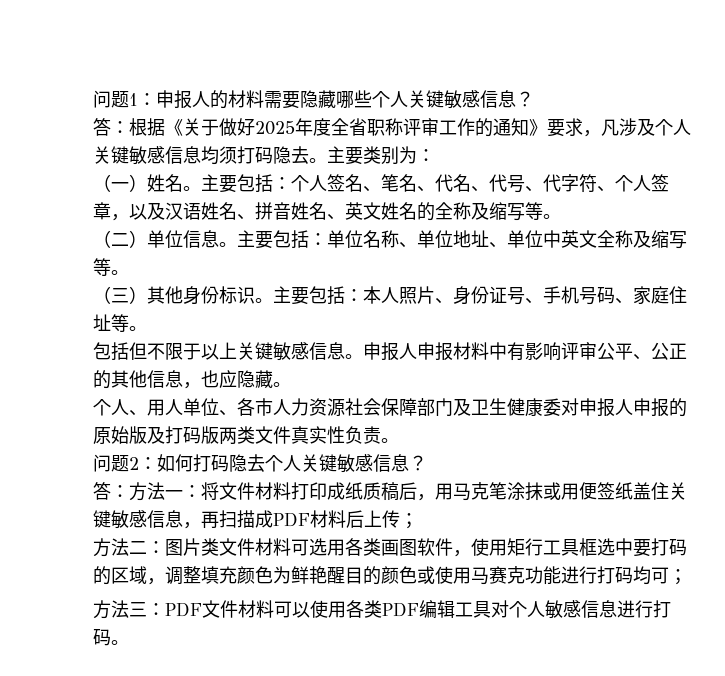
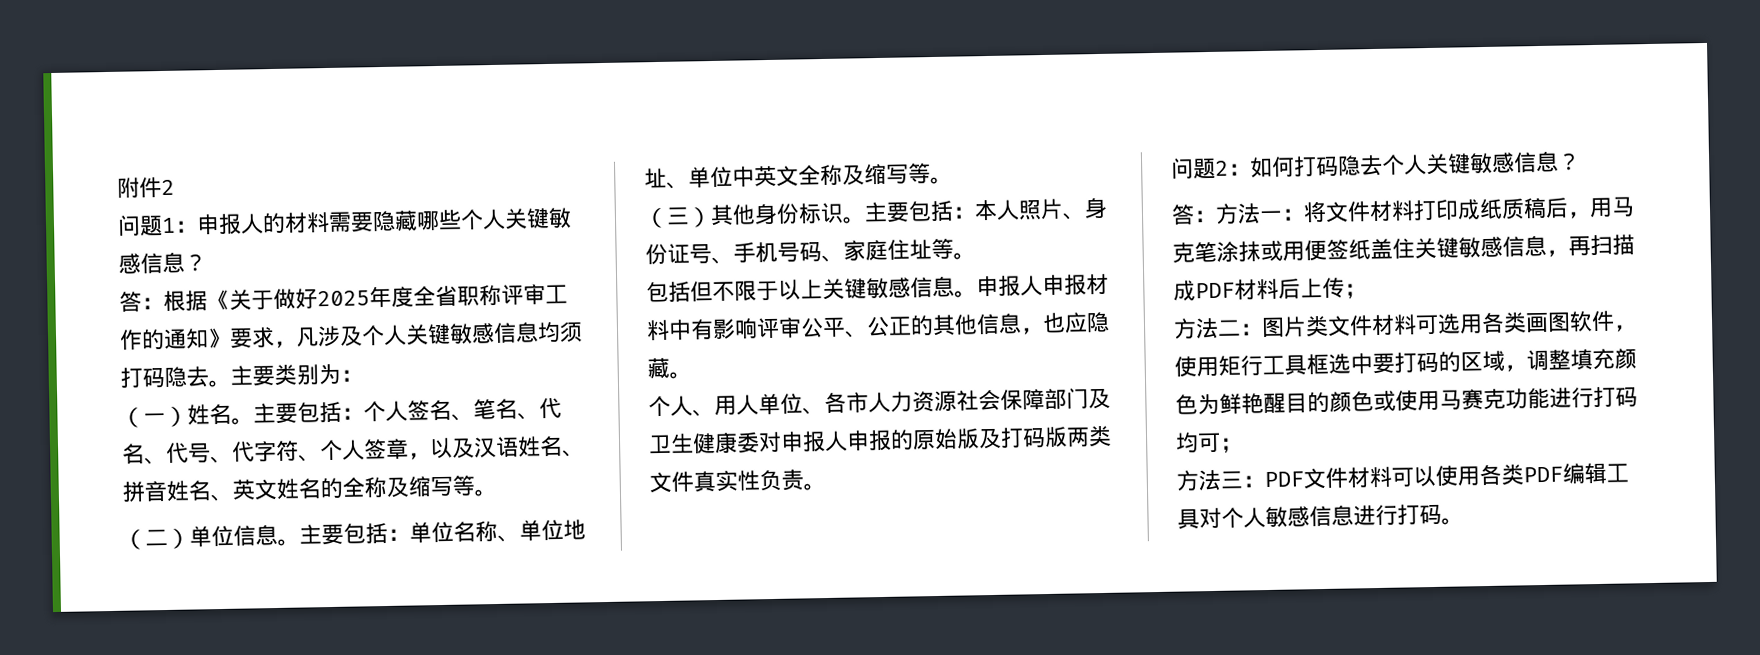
(93, 99) none -> [117,177,175,198] 附件2 //

